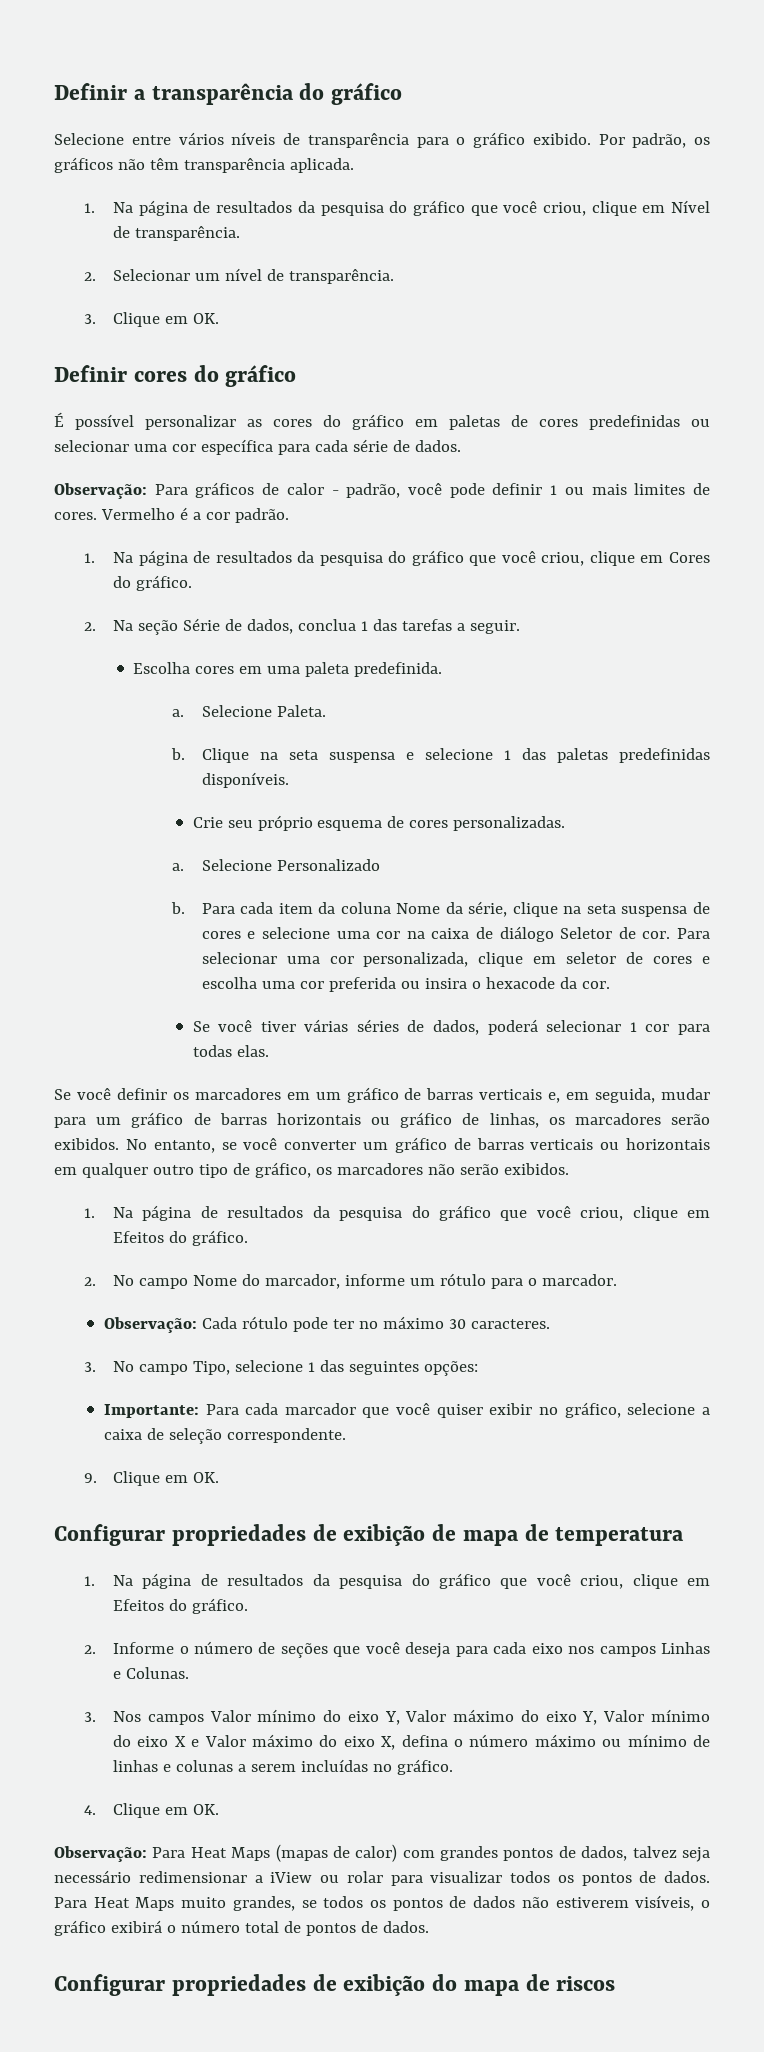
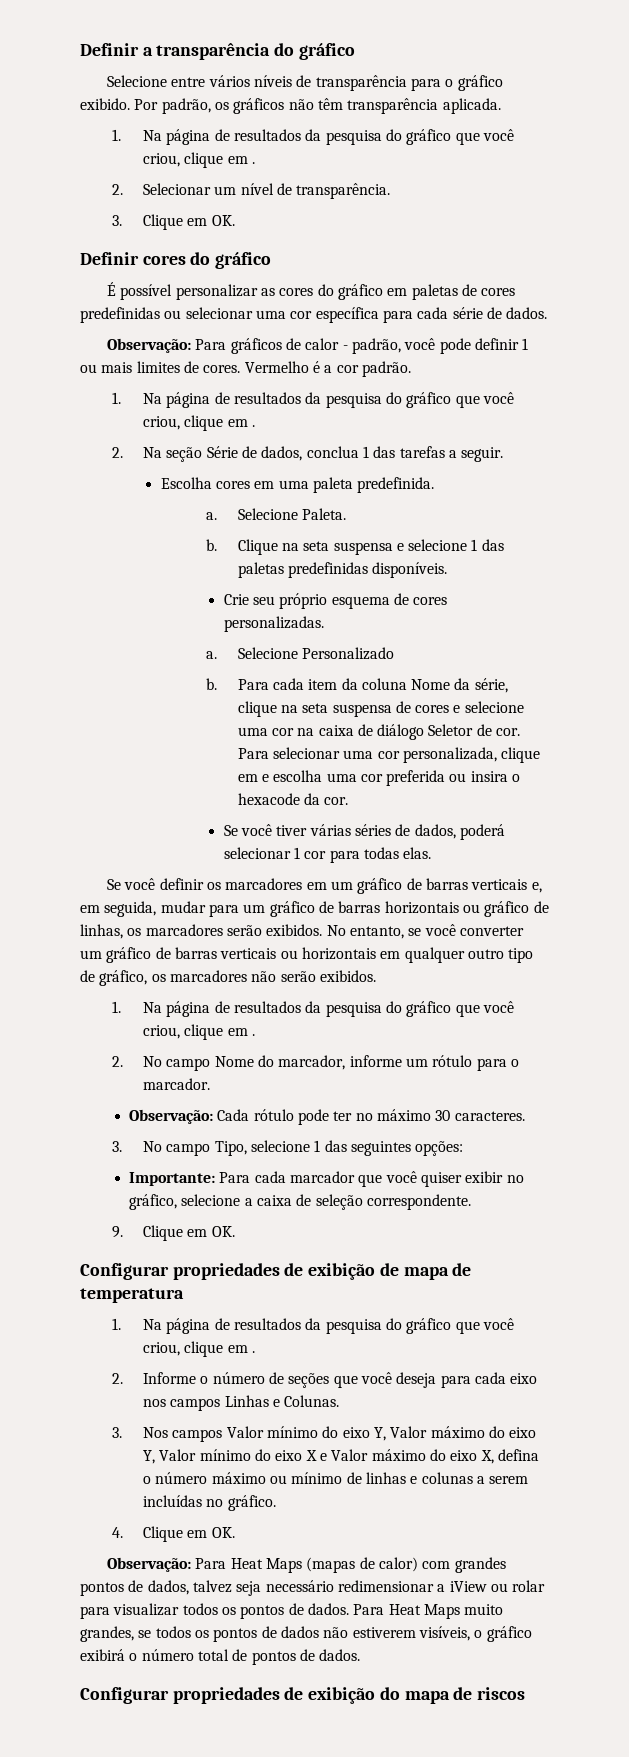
[670,200,710,213] [113,226,241,241] Nível de transparência. -> [251,162,255,164] .
[669,552,710,563] [113,575,193,591] Cores do gráfico. -> [251,425,255,427] .
[566,952,693,964] seletor de cores -> (258, 778) none
[113,1230,249,1246] Efeitos do gráfico. -> [251,1034,255,1036] .
[113,1598,249,1614] Efeitos do gráfico. -> [251,1351,255,1353] .

